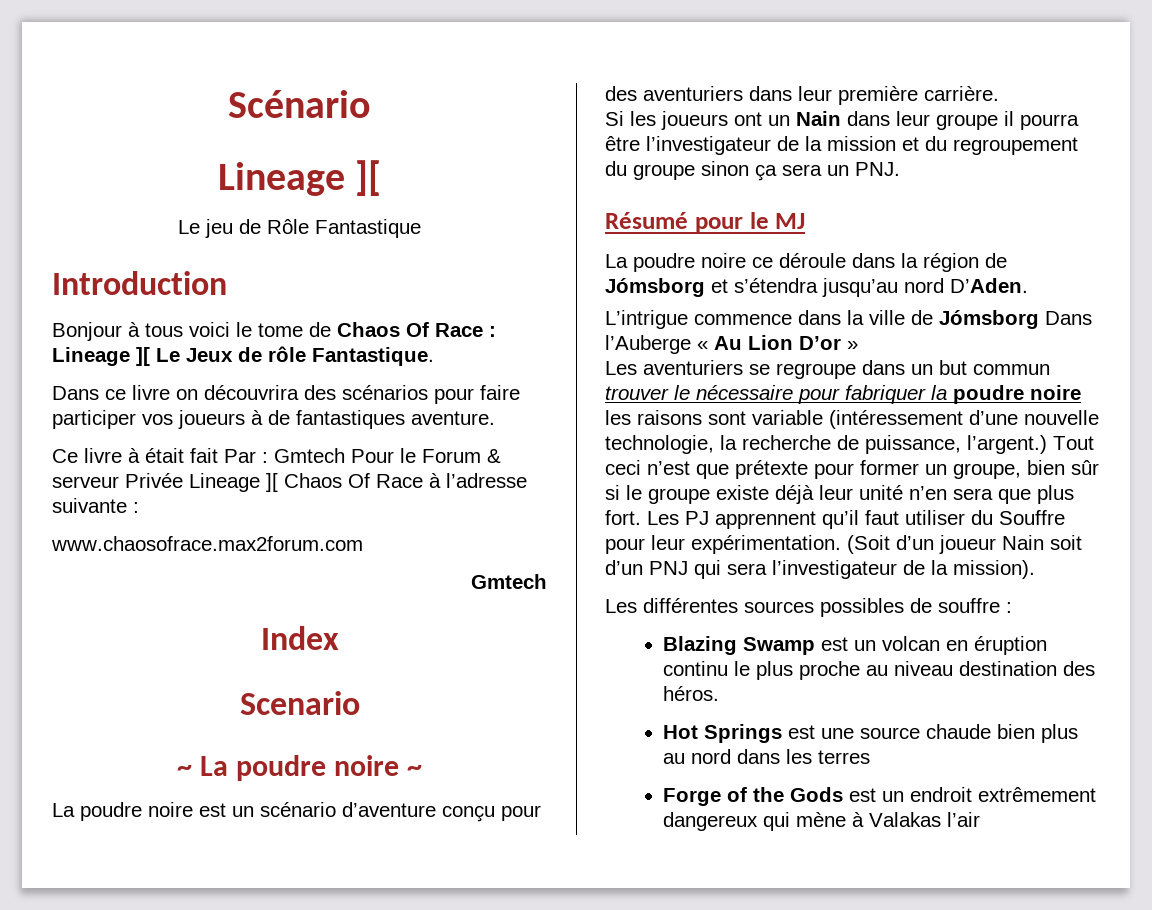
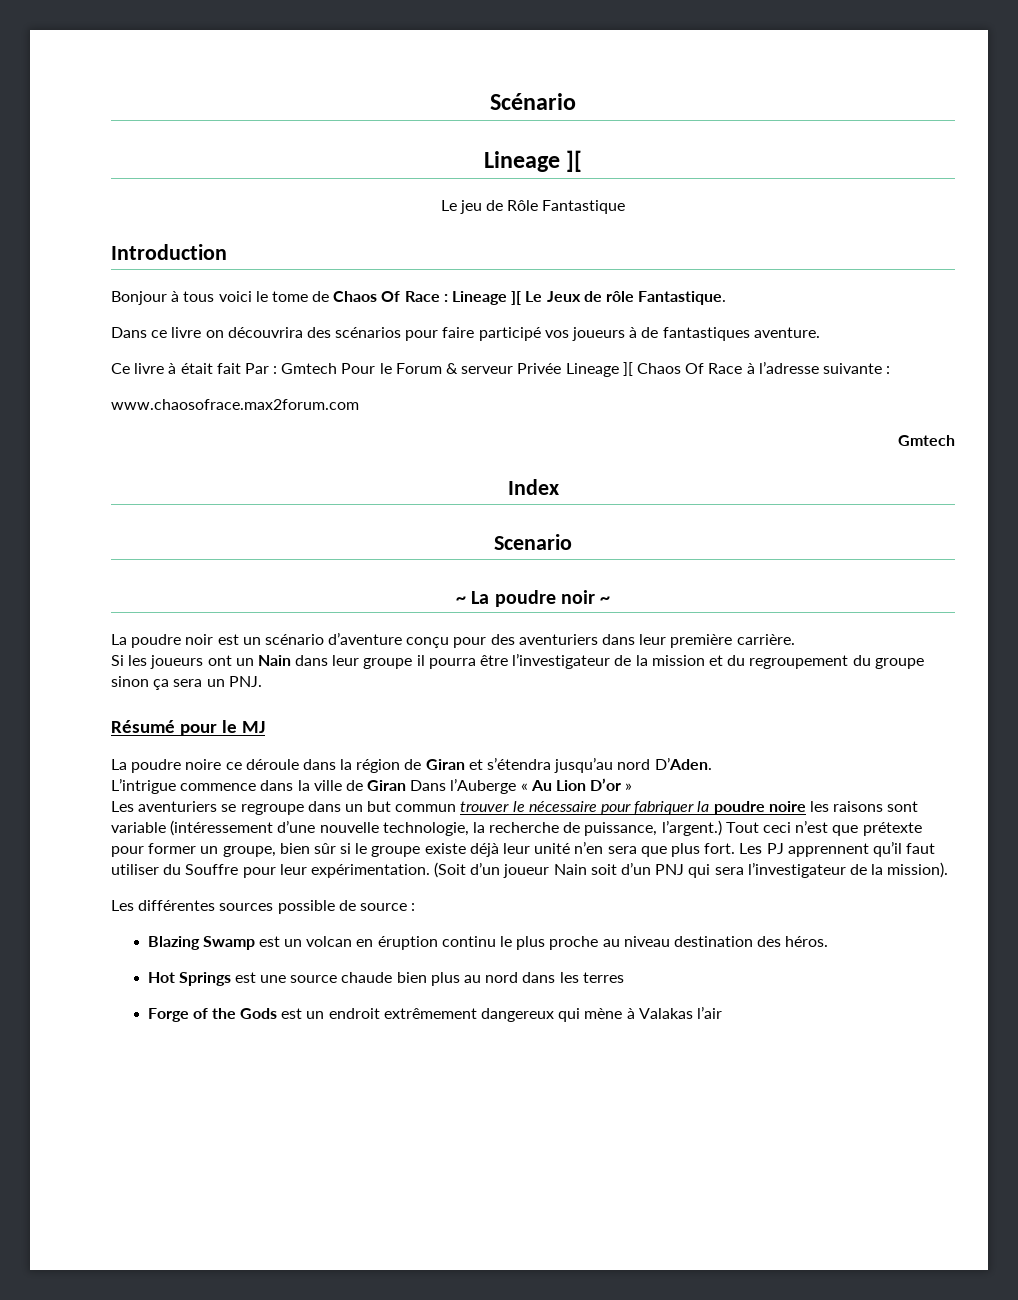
[52,410,136,429] participer -> [478,327,541,341] participé
[333,755,399,776] noire -> [560,590,595,604] noir
[148,802,193,817] noire -> [185,634,214,645] noir
[605,278,705,297] Jómsborg -> [425,759,465,770] Giran
[939,310,1039,329] Jómsborg -> [367,780,407,791] Giran
[820,598,1000,617] possibles de souffre -> [277,900,407,914] possible de source

